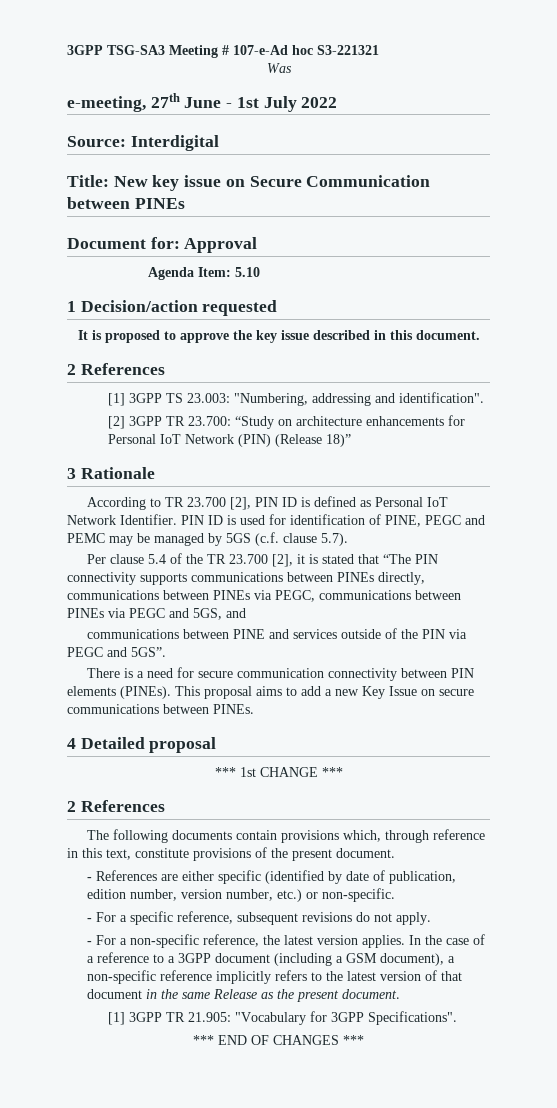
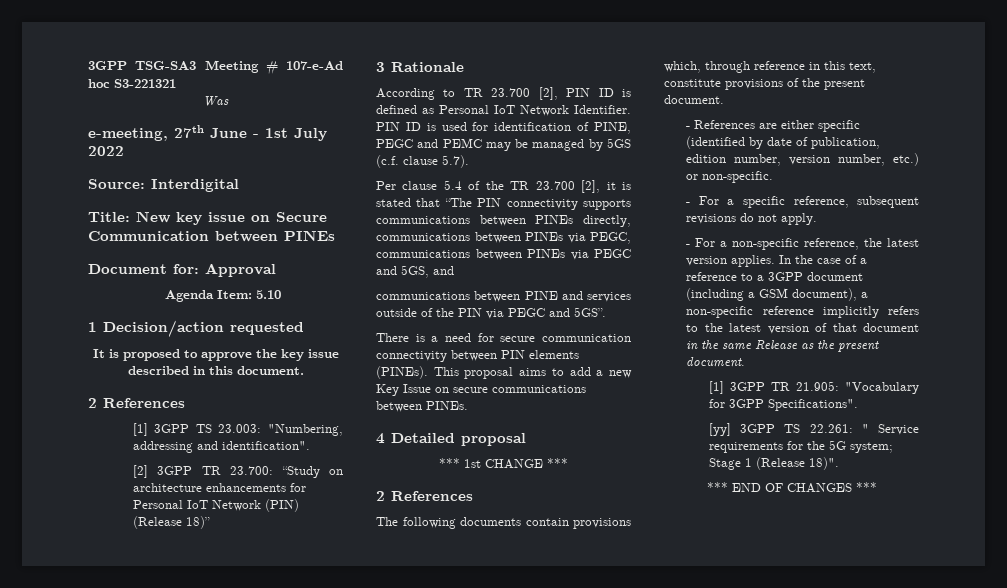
(457, 1018) none -> [708,423,919,436] [708,440,893,453] [708,457,839,470] // [yy] 3GPP TS 22.261: " Service requirements for the 5G system; Stage 1 (Release 18)".

